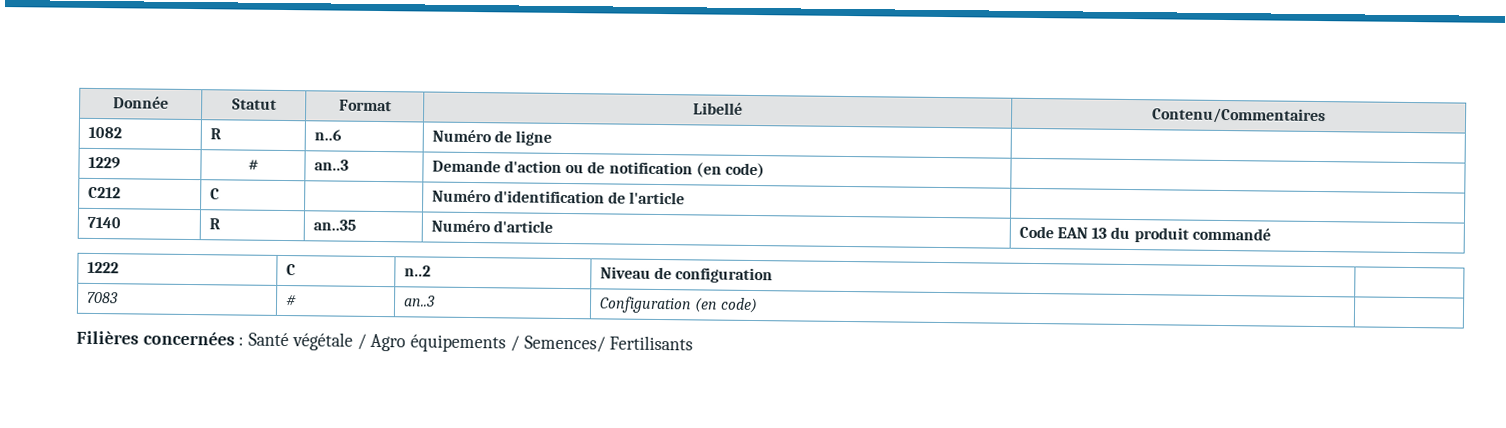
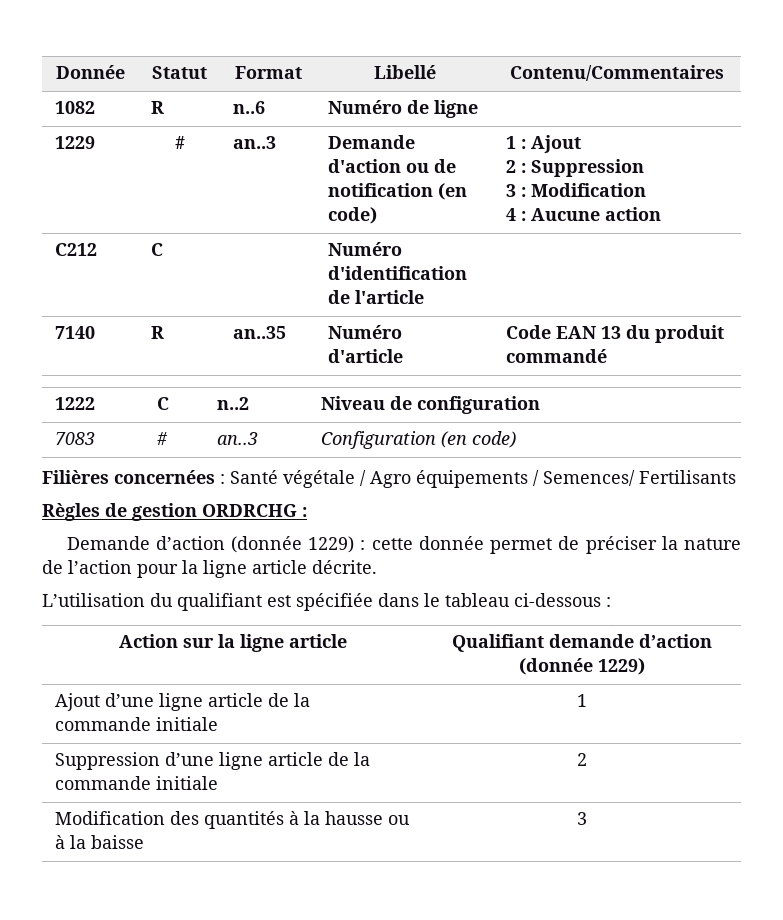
(766, 170) none -> [506,135,582,153] [506,159,645,177] [506,183,647,197] [506,207,662,221] 1 : Ajout // 2 : Suppression // 3 : Modification // 4 : Aucune action
(694, 343) none -> [42,503,307,521] [66,536,741,554] [42,560,377,578] [42,593,611,611] [119,634,347,652] [452,634,712,652] [519,658,645,675] [55,693,311,711] [55,717,219,731] [577,694,587,707] [55,752,371,770] [55,776,219,790] [577,753,587,766] [55,811,411,829] [55,835,145,849] [577,812,587,825] // Règles de gestion ORDRCHG : // Demande d’action (donnée 1229) : cette donnée permet de préciser la nature de l’action pour la ligne article décrite. // L’utilisation du qualifiant est spécifiée dans le tableau ci-dessous : // Action sur la ligne article | Qualifiant demande d’action (donnée 1229) // Ajout d’une ligne article de la commande initiale | 1 // Suppression d’une ligne article de la commande initiale | 2 // Modification des quantités à la hausse ou à la baisse | 3

